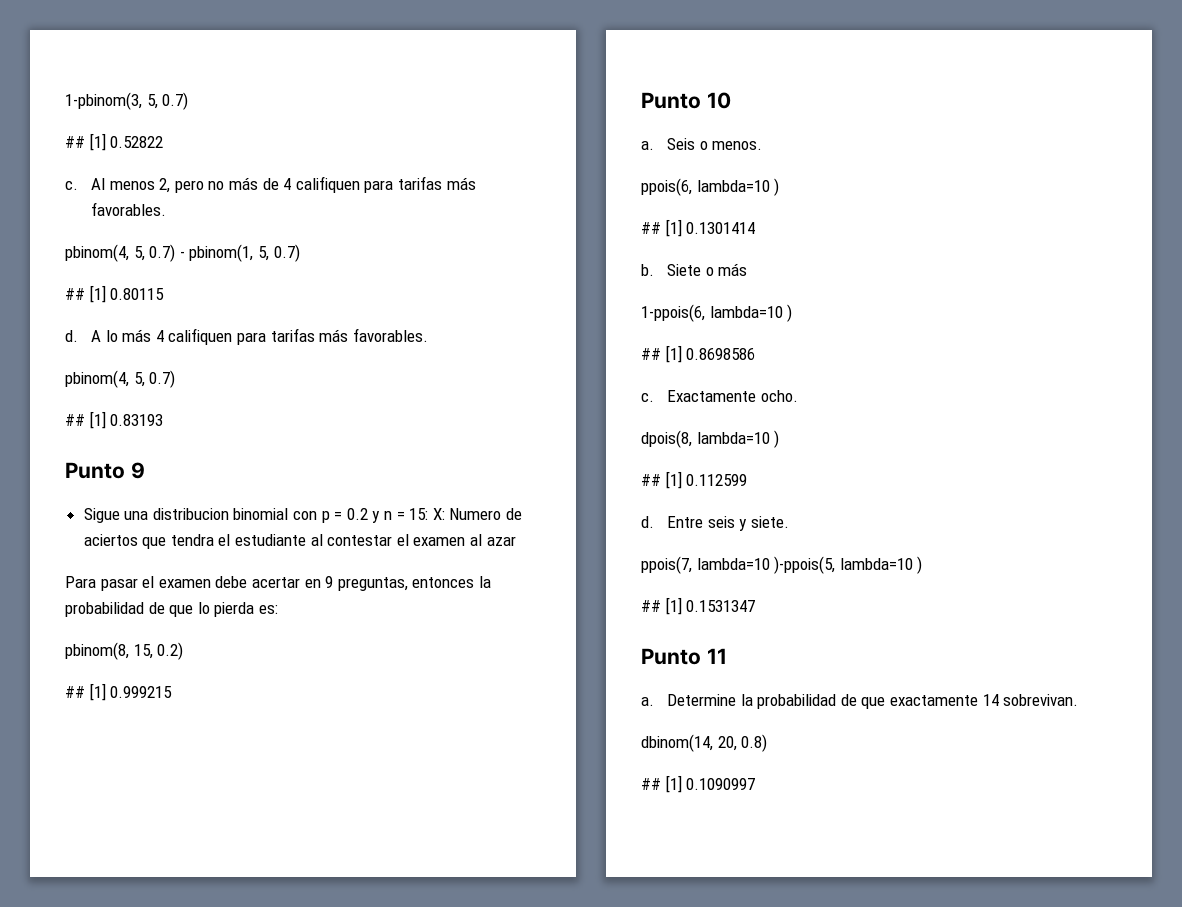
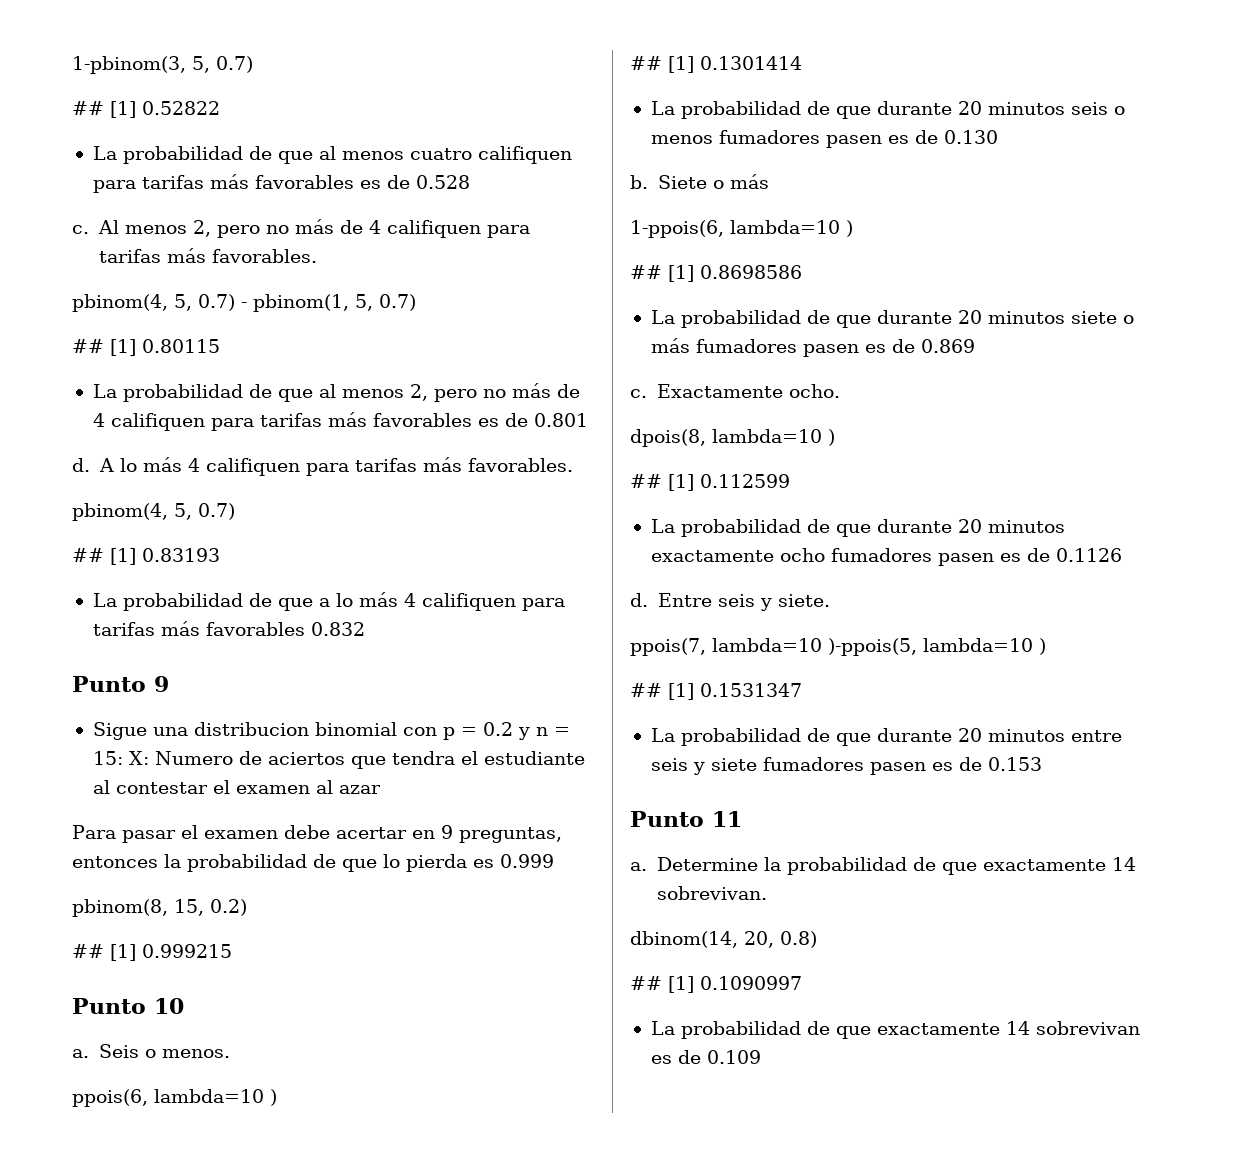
(164, 142) none -> [92,146,572,164] [92,174,470,193] // La probabilidad de que al menos cuatro califiquen para tarifas más favorables es de 0.528
(165, 294) none -> [92,383,580,402] [92,412,588,431] // La probabilidad de que al menos 2, pero no más de 4 califiquen para tarifas más favorables es de 0.801
(164, 420) none -> [92,592,565,611] [92,621,365,636] // La probabilidad de que a lo más 4 califiquen para tarifas más favorables 0.832
[258,605,278,614] es: -> [473,854,554,868] es 0.999
(756, 228) none -> [650,101,1125,119] [650,130,998,148] // La probabilidad de que durante 20 minutos seis o menos fumadores pasen es de 0.130
(756, 354) none -> [650,310,1134,328] [650,338,975,357] // La probabilidad de que durante 20 minutos siete o más fumadores pasen es de 0.869
(748, 480) none -> [650,519,1065,537] [650,548,1122,566] // La probabilidad de que durante 20 minutos exactamente ocho fumadores pasen es de 0.1126
(756, 606) none -> [650,728,1122,746] [650,757,1042,775] // La probabilidad de que durante 20 minutos entre seis y siete fumadores pasen es de 0.153
(756, 784) none -> [650,1021,1140,1039] [650,1050,761,1064] // La probabilidad de que exactamente 14 sobrevivan es de 0.109

